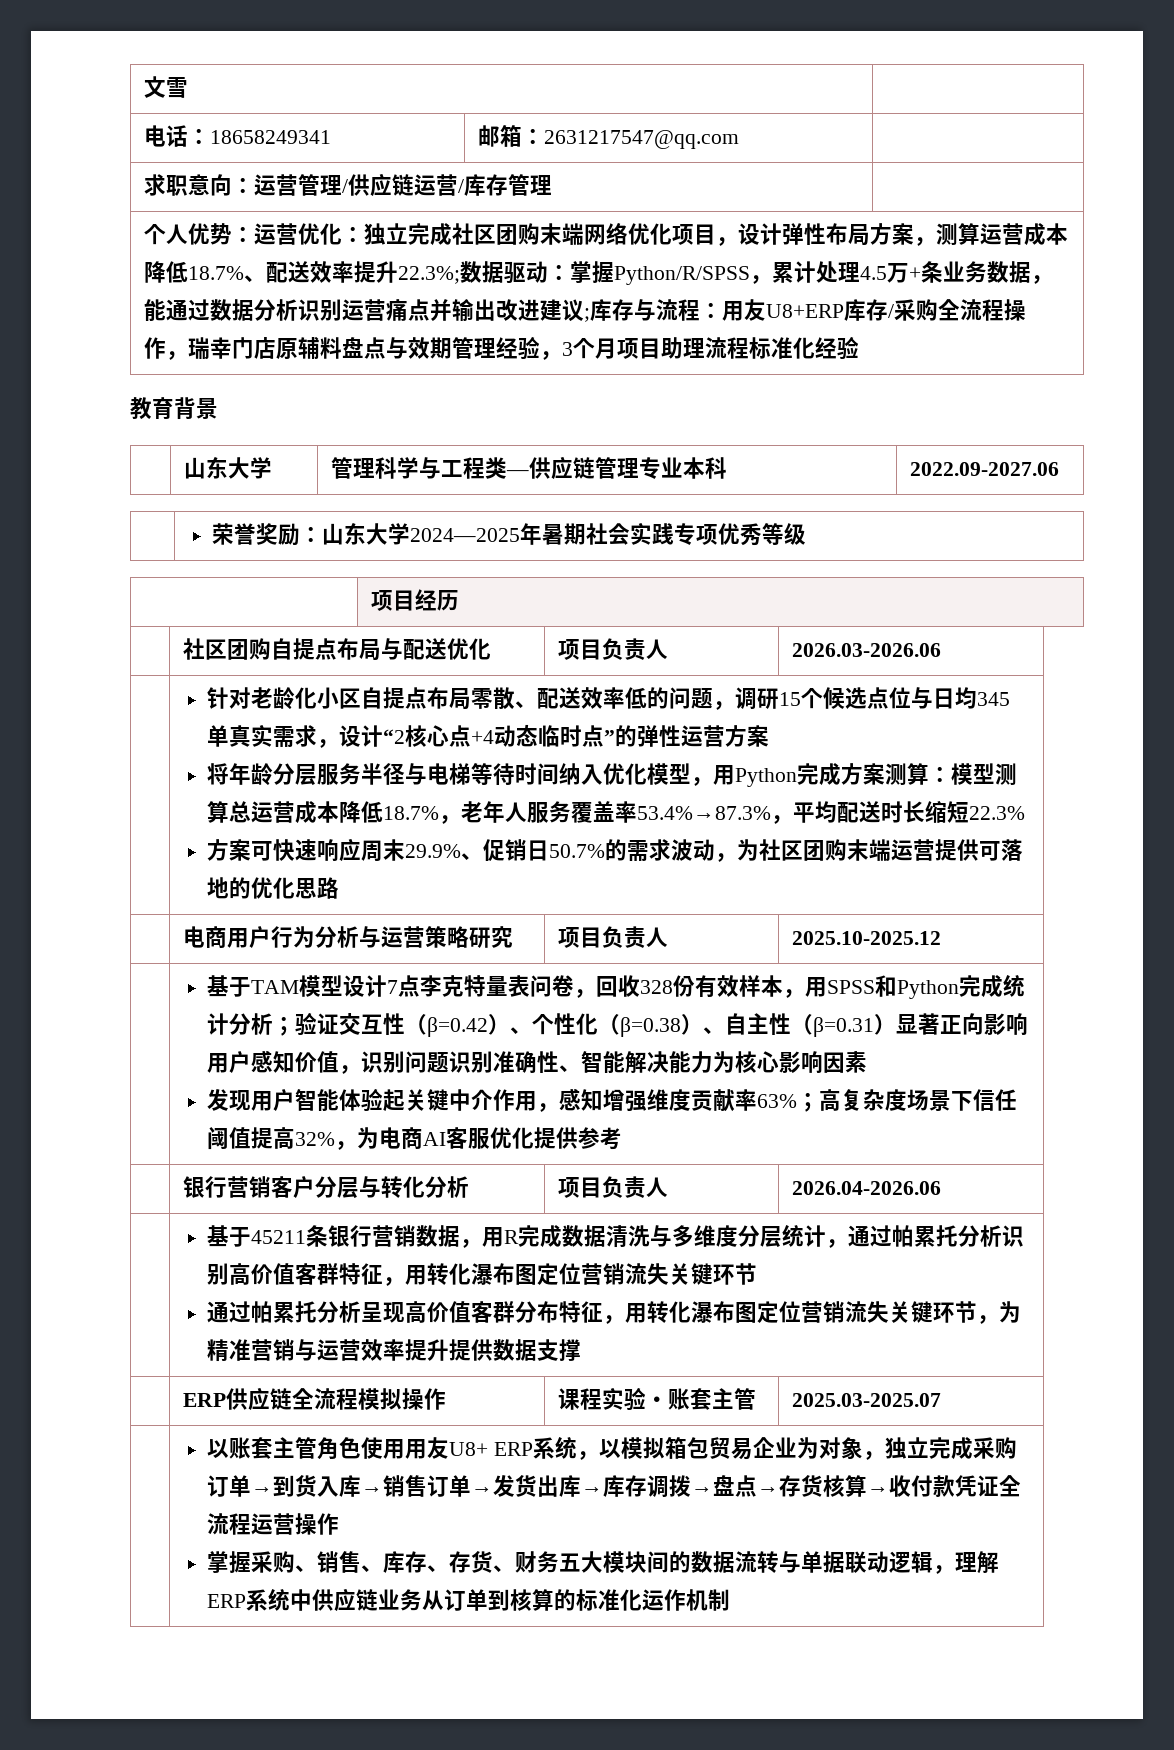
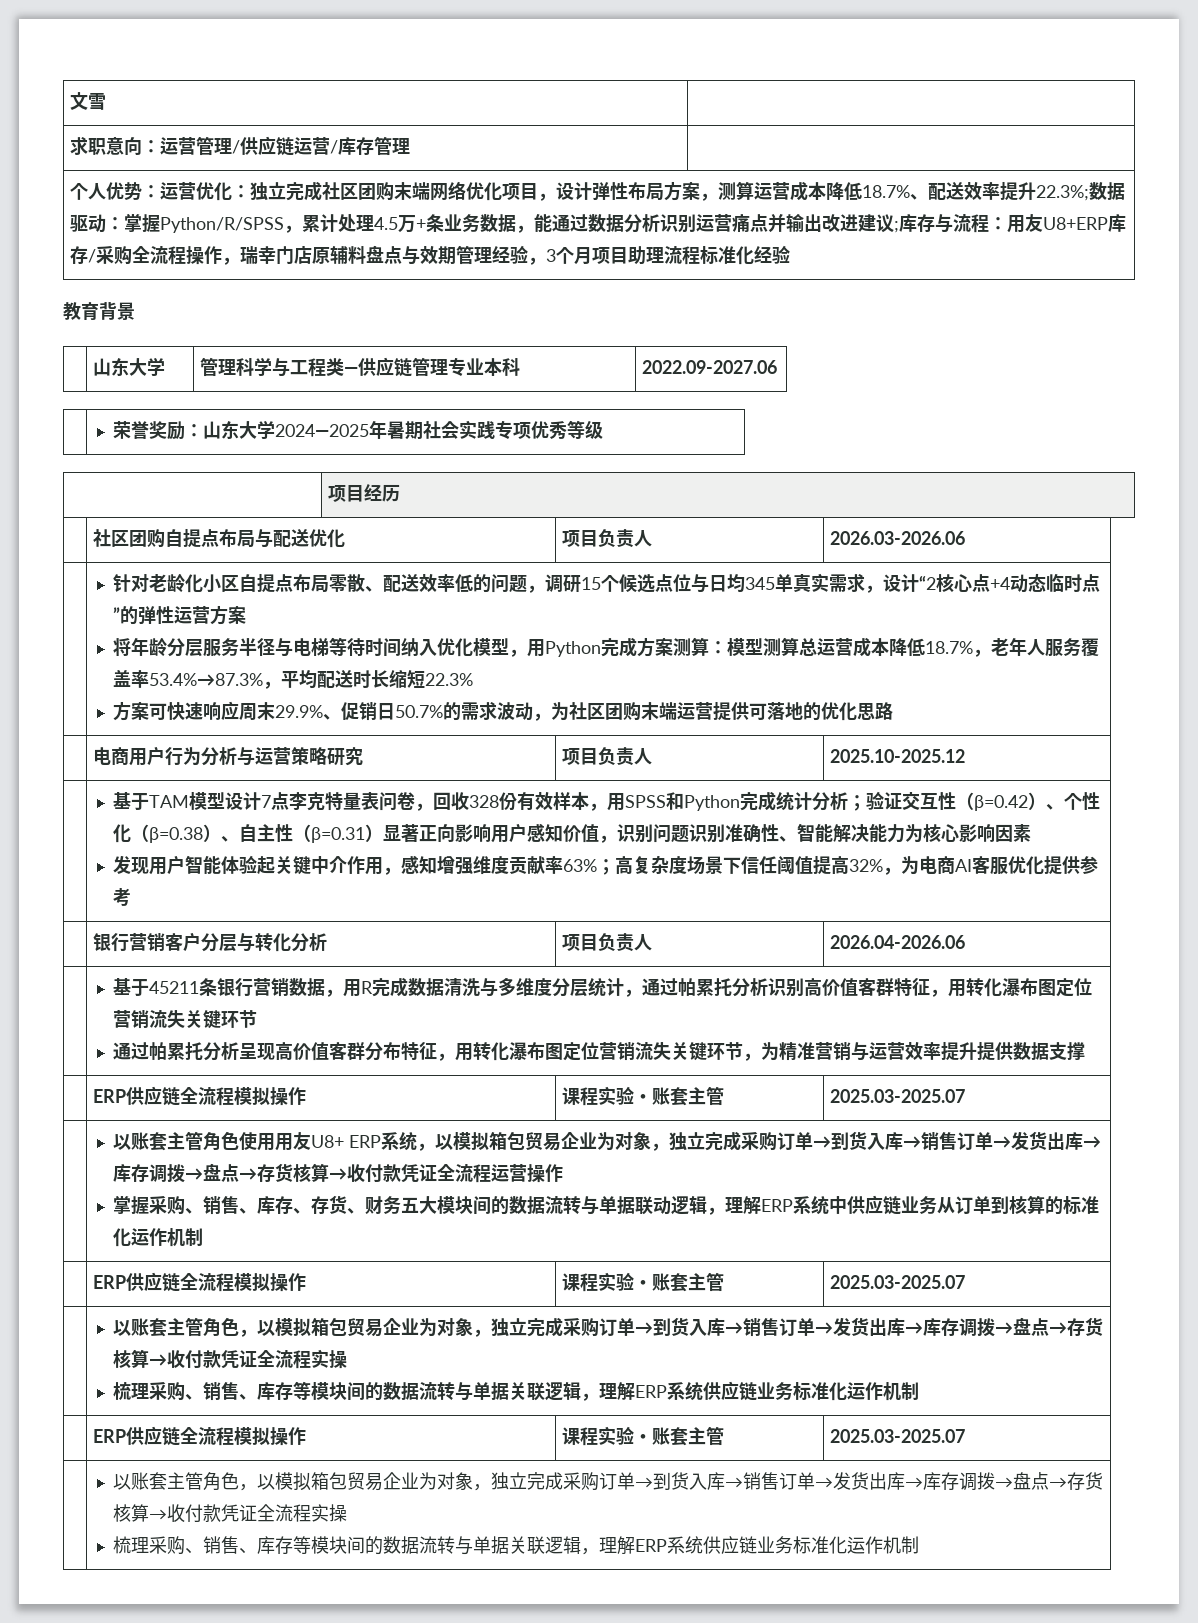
[144,125,332,147] [478,125,740,149] // 电话：18658249341 | 邮箱：2631217547@qq.com | -> (107, 101) none
(730, 1600) none -> [93,1272,307,1292] [562,1272,725,1292] [830,1275,966,1289] [113,1317,1104,1337] [113,1349,348,1369] [113,1381,920,1401] [93,1426,307,1446] [562,1426,725,1446] [830,1429,966,1443] [113,1472,1104,1491] [113,1504,348,1523] [113,1536,920,1555] // | ERP供应链全流程模拟操作 | 课程实验・账套主管 | 2025.03-2025.07 // | 以账套主管角色，以模拟箱包贸易企业为对象，独立完成采购订单→到货入库→销售订单→发货出库→库存调拨→盘点→存货核算→收付款凭证全流程实操 // 梳理采购、销售、库存等模块间的数据流转与单据关联逻辑，理解ERP系统供应链业务标准化运作机制 // | ERP供应链全流程模拟操作 | 课程实验・账套主管 | 2025.03-2025.07 // | 以账套主管角色，以模拟箱包贸易企业为对象，独立完成采购订单→到货入库→销售订单→发货出库→库存调拨→盘点→存货核算→收付款凭证全流程实操 // 梳理采购、销售、库存等模块间的数据流转与单据关联逻辑，理解ERP系统供应链业务标准化运作机制

